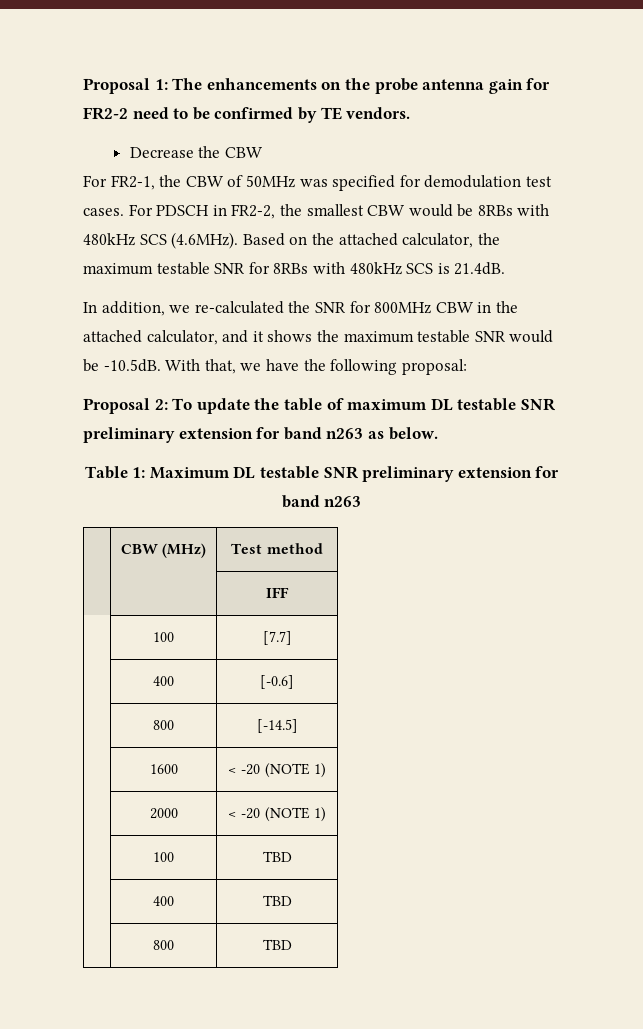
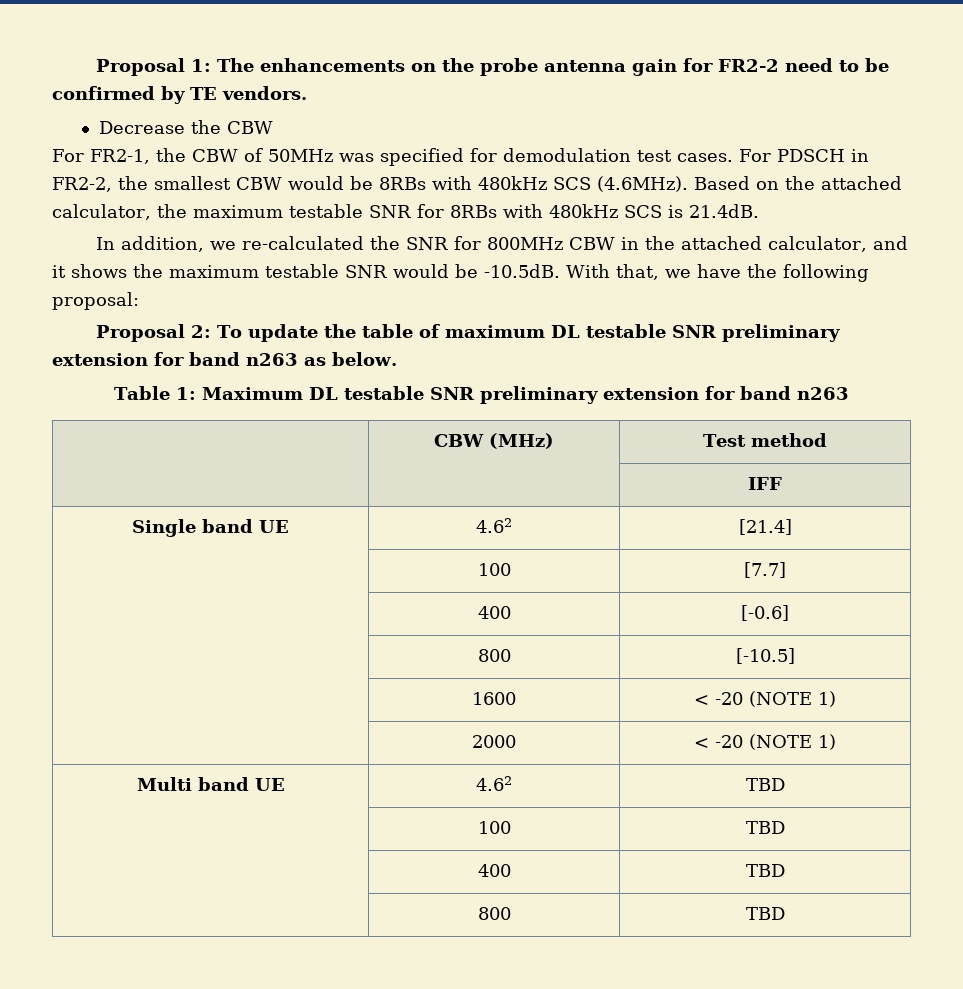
(289, 592) none -> [132,519,289,537] [476,518,512,533] [738,519,792,535] // Single band UE | 4.62 | [21.4]
[256,719,298,733] [-14.5] -> [735,648,795,664] [-10.5]
(326, 814) none -> [136,777,285,791] [476,776,512,791] [745,778,785,791] // Multi band UE | 4.62 | TBD

